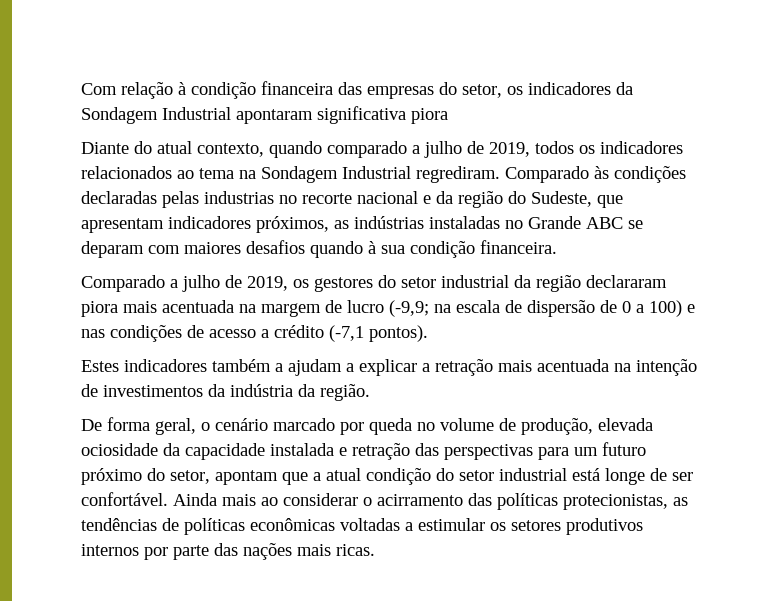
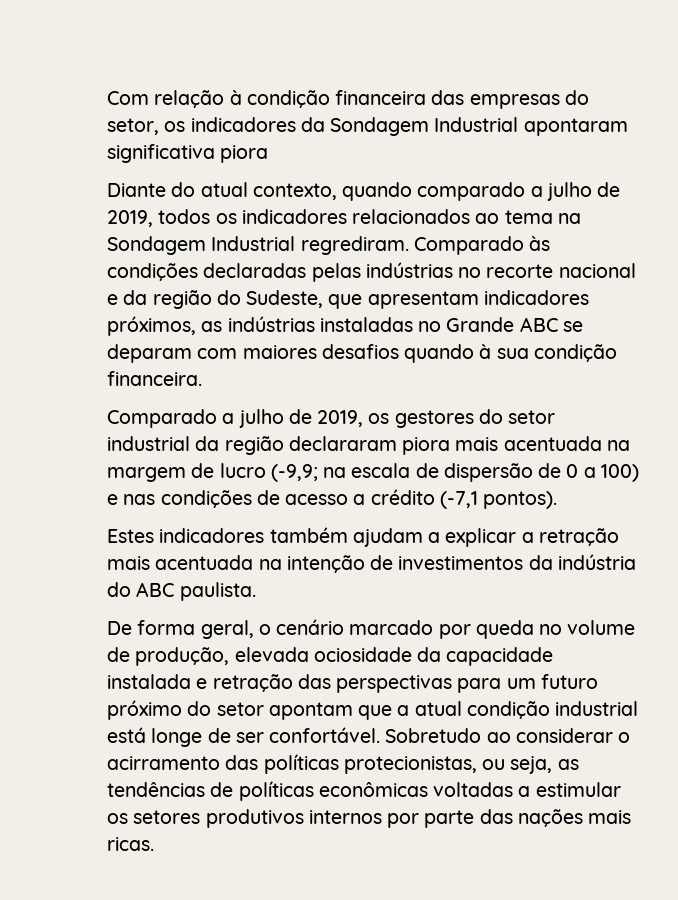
[204,191,274,204] industrias -> [365,262,453,278] indústrias
[275,363,283,372] a -> (348, 535) none
[298,384,370,401] da região. -> [107,582,256,601] do ABC paulista.
[170,470,210,484] setor, -> [216,702,264,716] setor
[436,468,494,481] do setor -> (550, 710) none
[173,493,256,506] Ainda mais -> [385,728,482,743] Sobretudo
(668, 502) none -> [482,756,553,774] ou seja,

